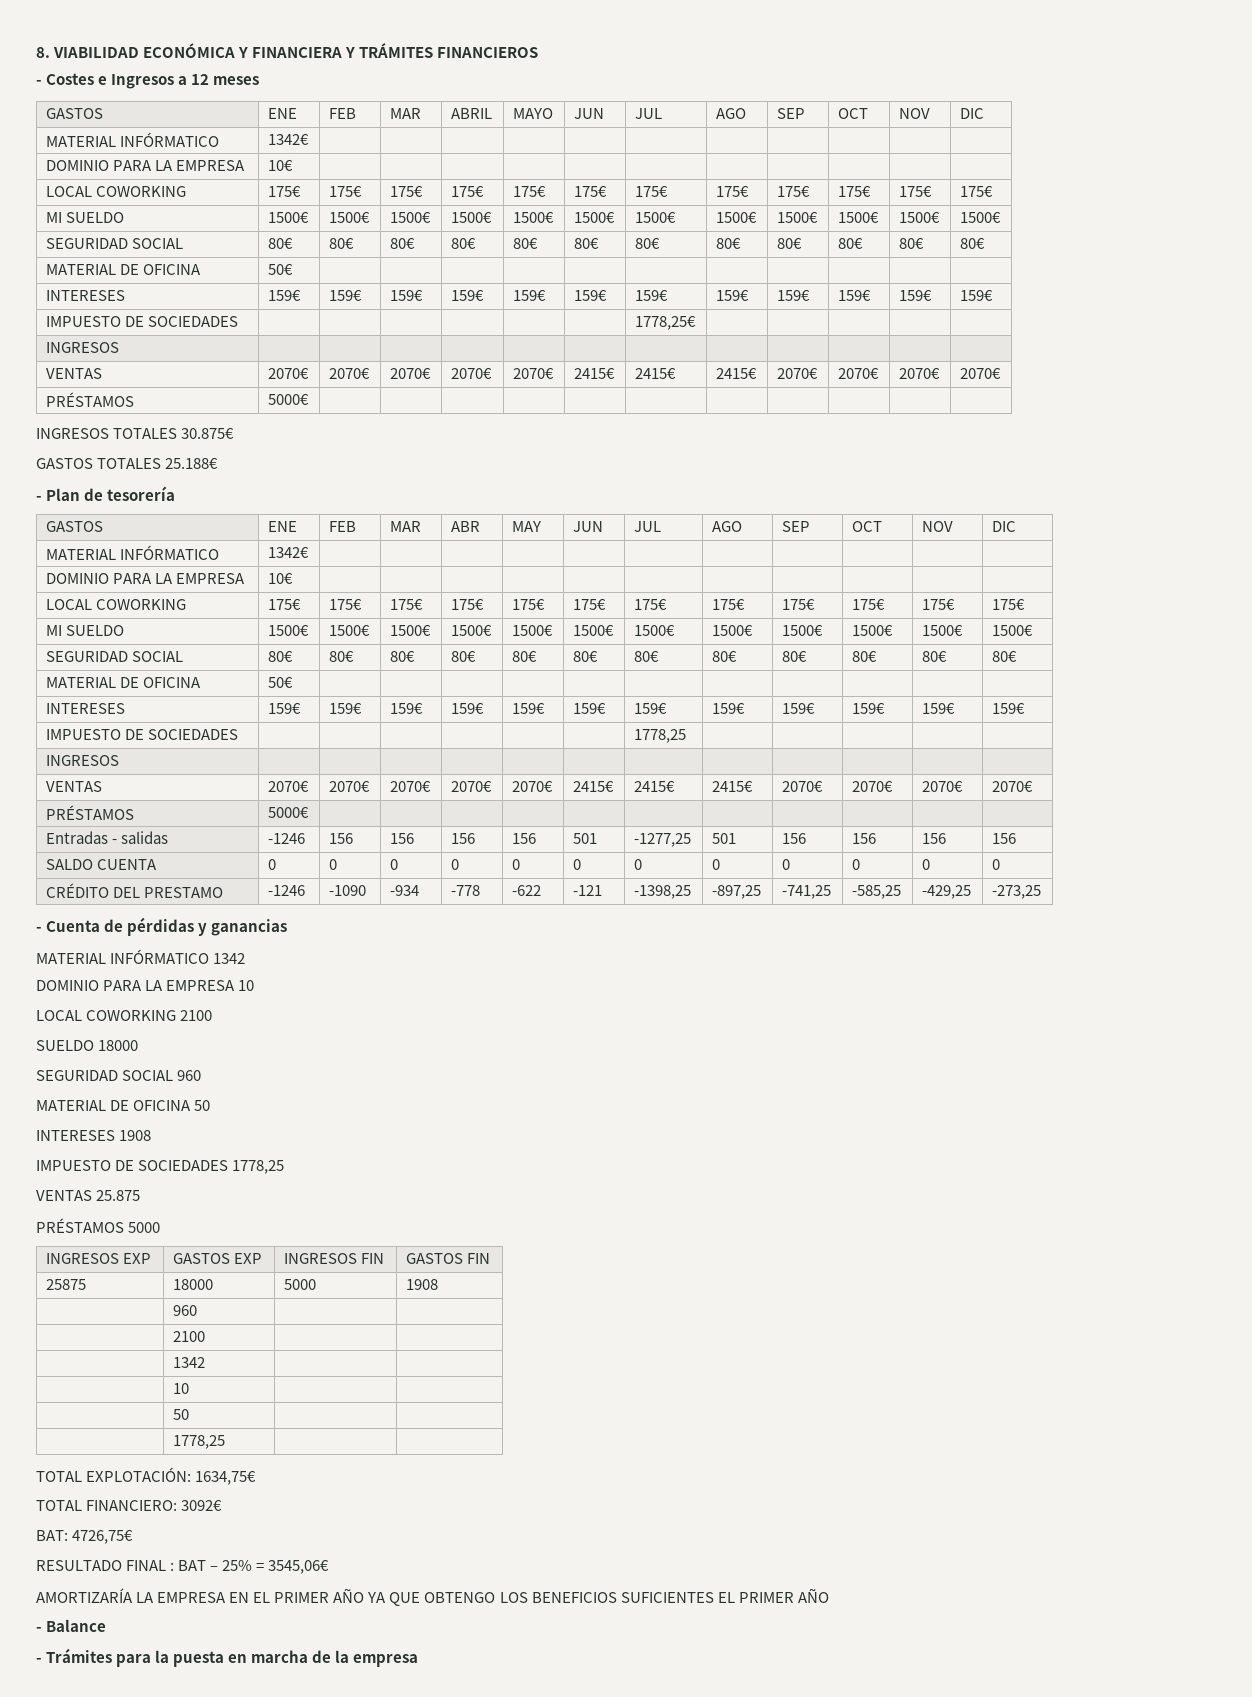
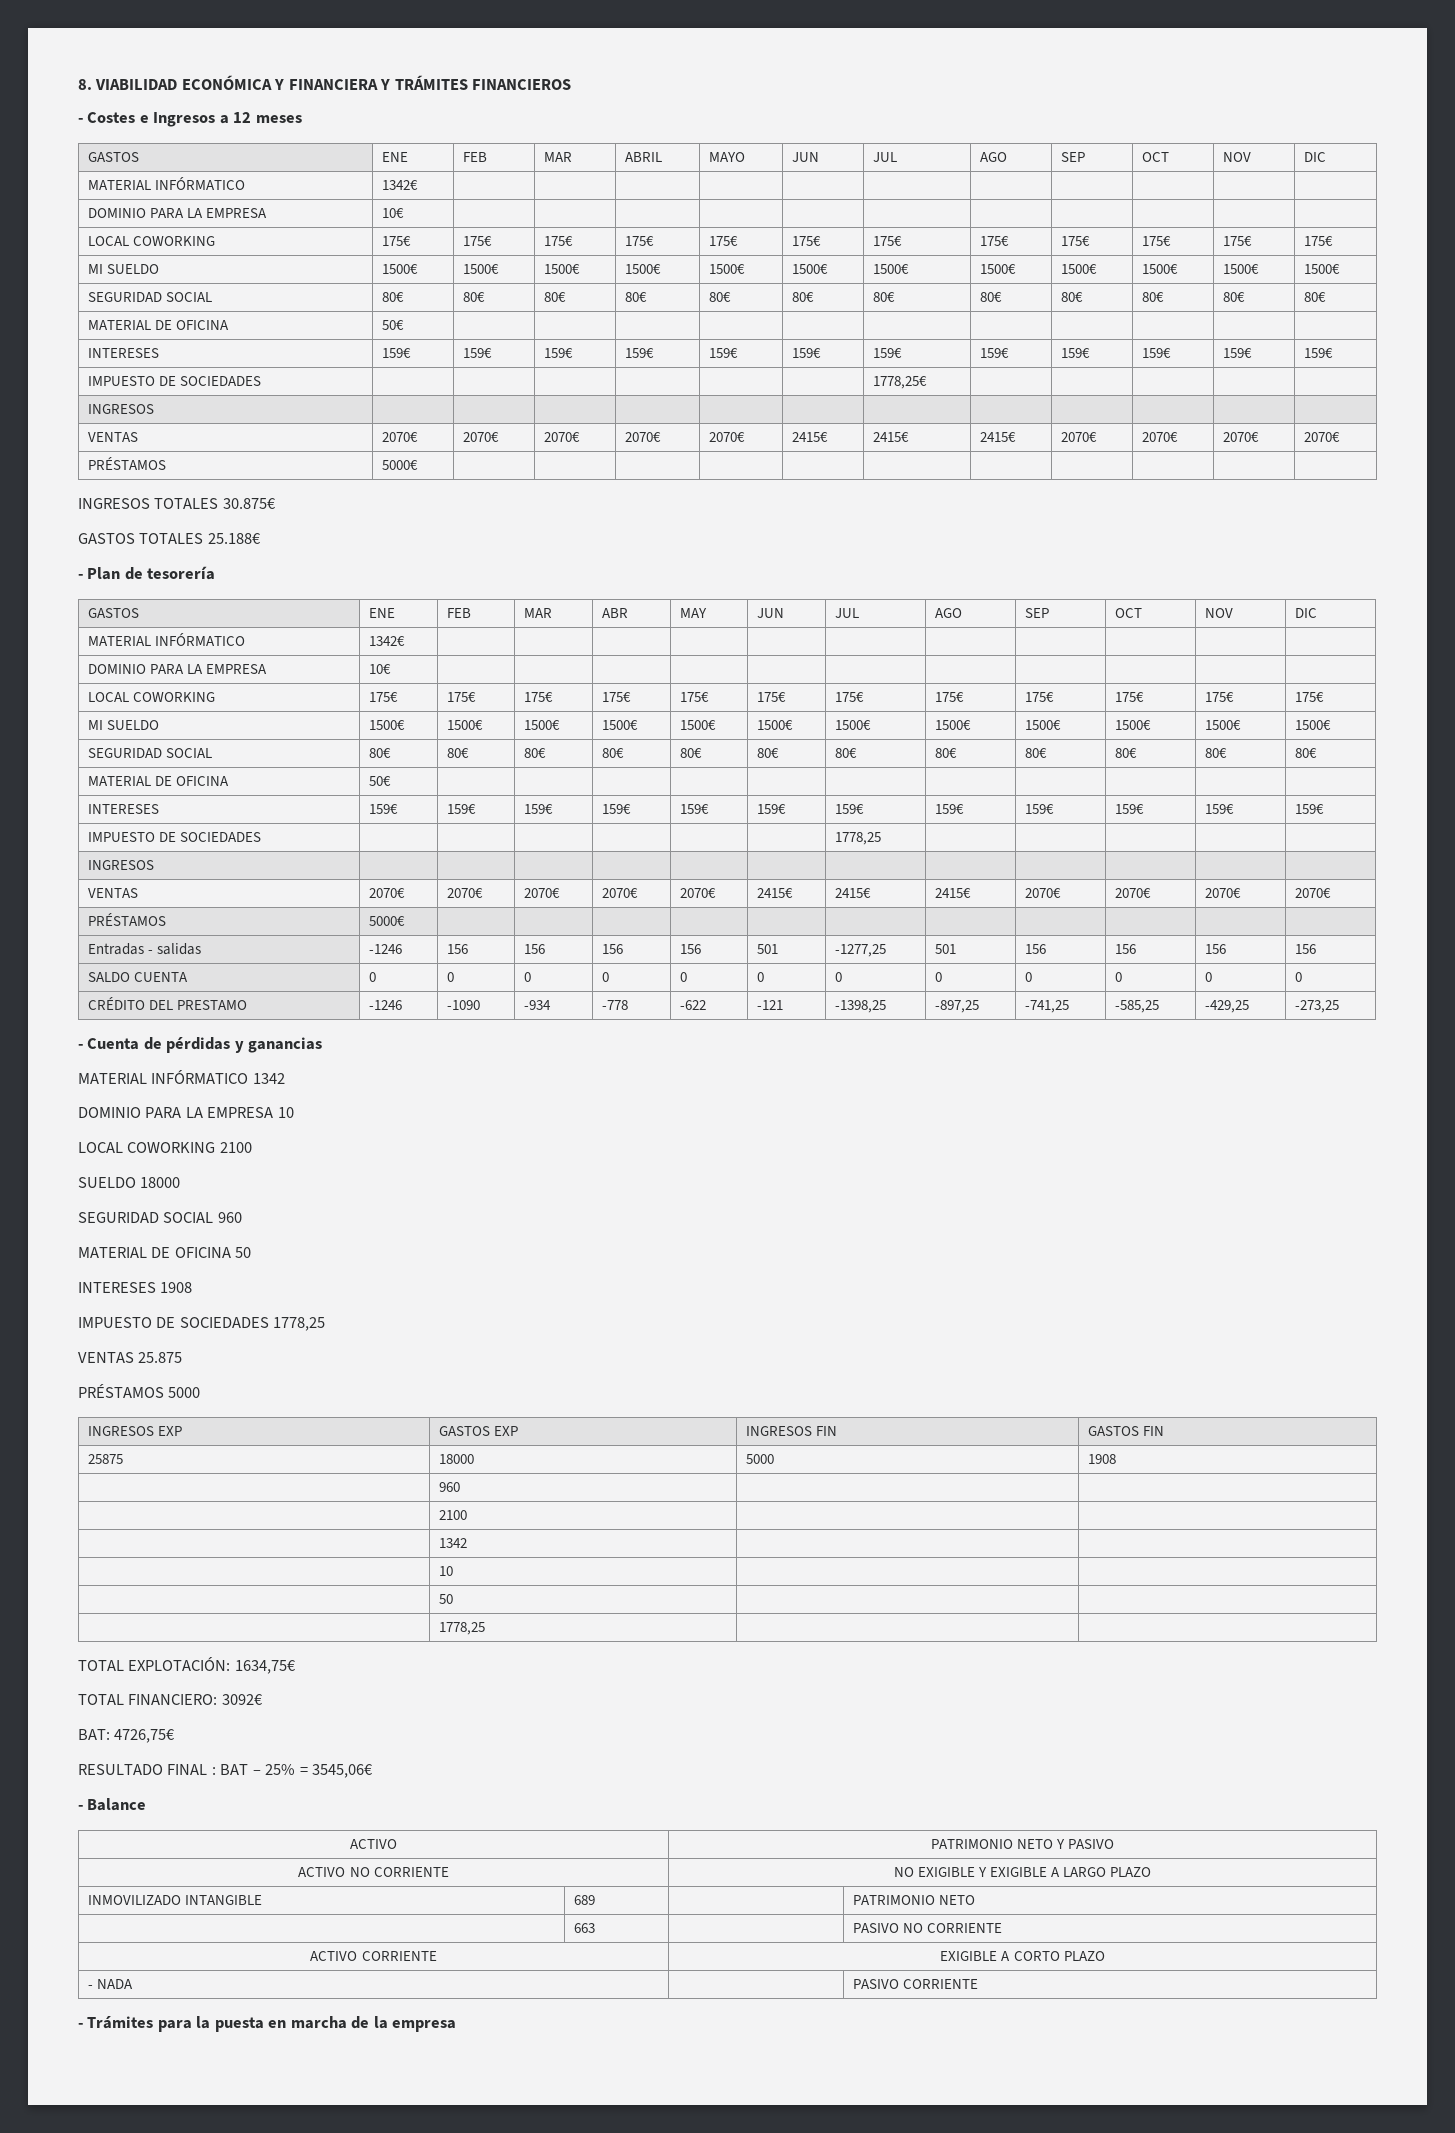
[36,1588,829,1606] [36,1619,107,1632] AMORTIZARÍA LA EMPRESA EN EL PRIMER AÑO YA QUE OBTENGO LOS BENEFICIOS SUFICIENTES EL PRIMER AÑO // - Balance -> [78,1798,147,1811] [350,1839,397,1849] [930,1839,1115,1849] [298,1867,449,1877] [893,1867,1152,1877] [87,1895,263,1905] [573,1895,595,1905] [852,1895,976,1905] [573,1923,595,1933] [852,1923,1003,1933] [310,1951,437,1961] [940,1951,1105,1961] [87,1979,134,1989] [852,1979,979,1989] - Balance // ACTIVO | PATRIMONIO NETO Y PASIVO // ACTIVO NO CORRIENTE | NO EXIGIBLE Y EXIGIBLE A LARGO PLAZO // INMOVILIZADO INTANGIBLE | 689 | | PATRIMONIO NETO // | 663 | | PASIVO NO CORRIENTE // ACTIVO CORRIENTE | EXIGIBLE A CORTO PLAZO // - NADA | | PASIVO CORRIENTE

